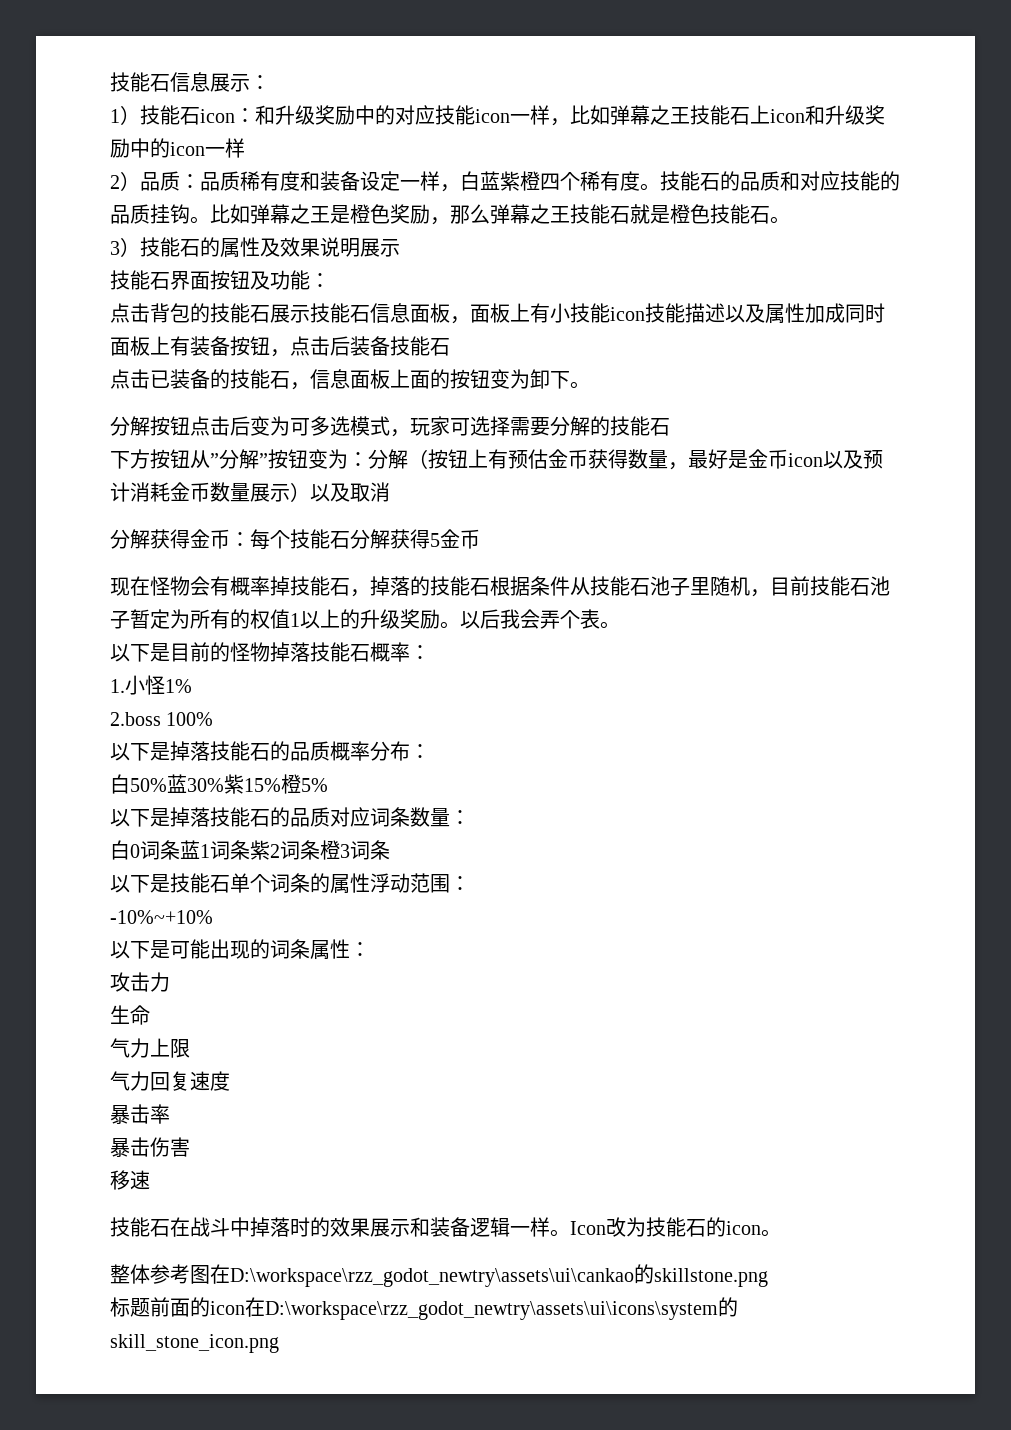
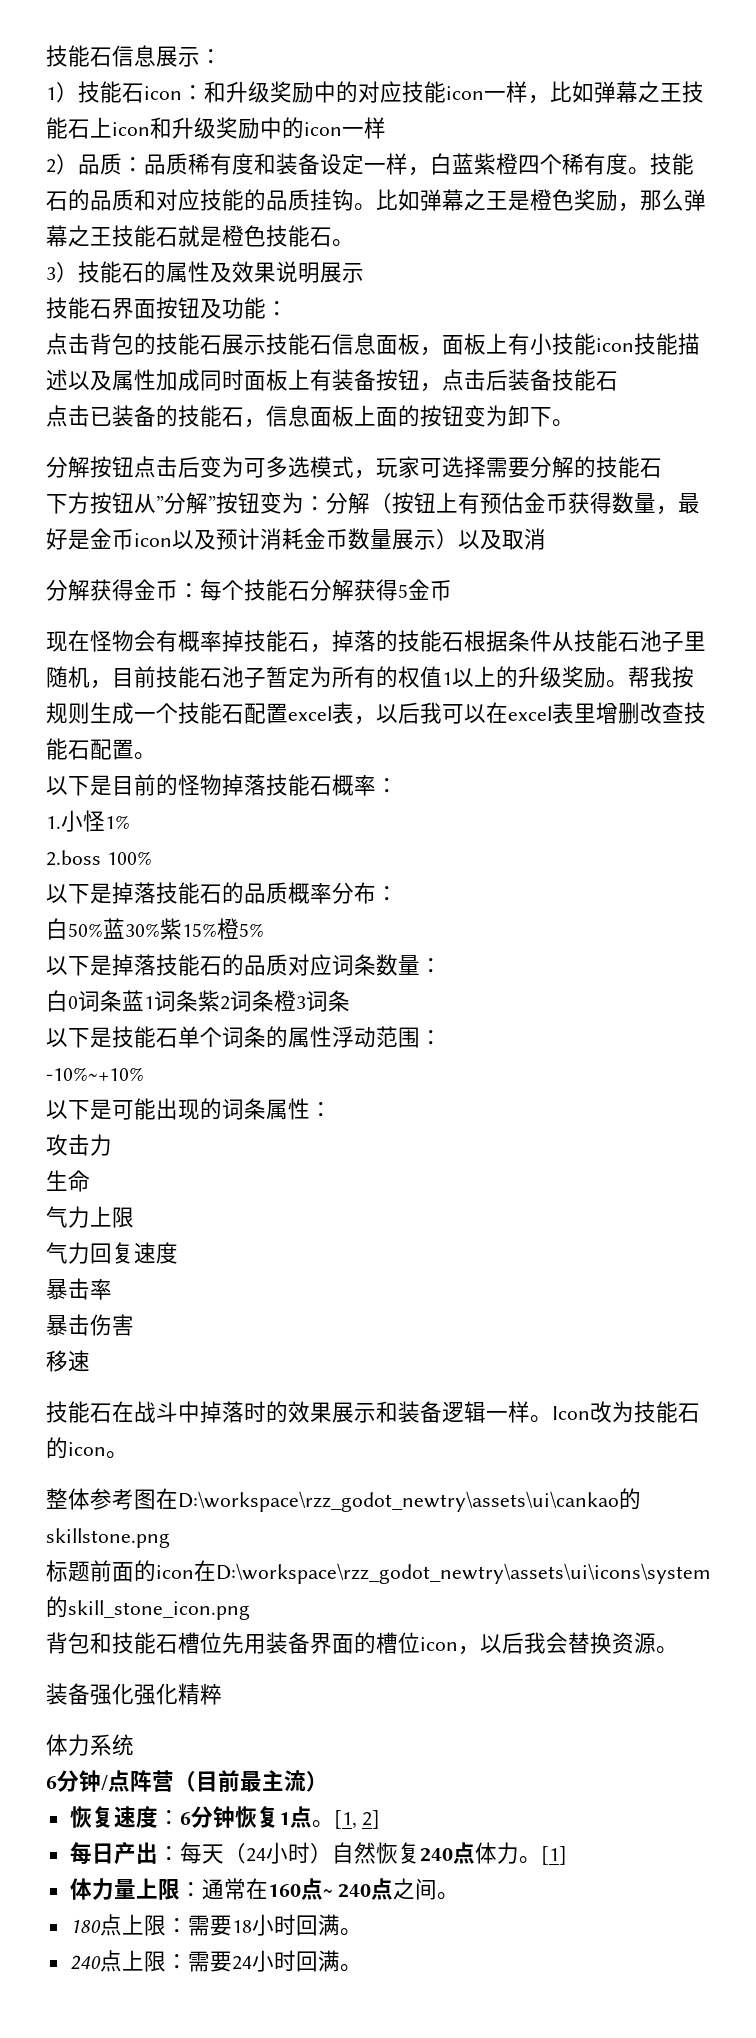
[460,609,600,629] 以后我会弄个表 -> [628,666,694,688] [46,702,706,725] [46,738,134,760] 帮我按规则生成一个技能石配置excel表，以后我可以在excel表里增删改查技能石配置
(279, 1343) none -> [46,1632,678,1655] [46,1683,222,1705] [46,1734,134,1756] [46,1770,328,1792] [69,1806,381,1829] [69,1842,567,1865] [69,1878,460,1900] [69,1914,362,1936] [69,1950,362,1972] // 背包和技能石槽位先用装备界面的槽位icon，以后我会替换资源。 // 装备强化强化精粹 // 体力系统 // 6分钟/点阵营（目前最主流） // 恢复速度：6分钟恢复1点。[1, 2] // 每日产出：每天（24小时）自然恢复240点体力。[1] // 体力量上限：通常在160点~ 240点之间。 // 180点上限：需要18小时回满。 // 240点上限：需要24小时回满。

